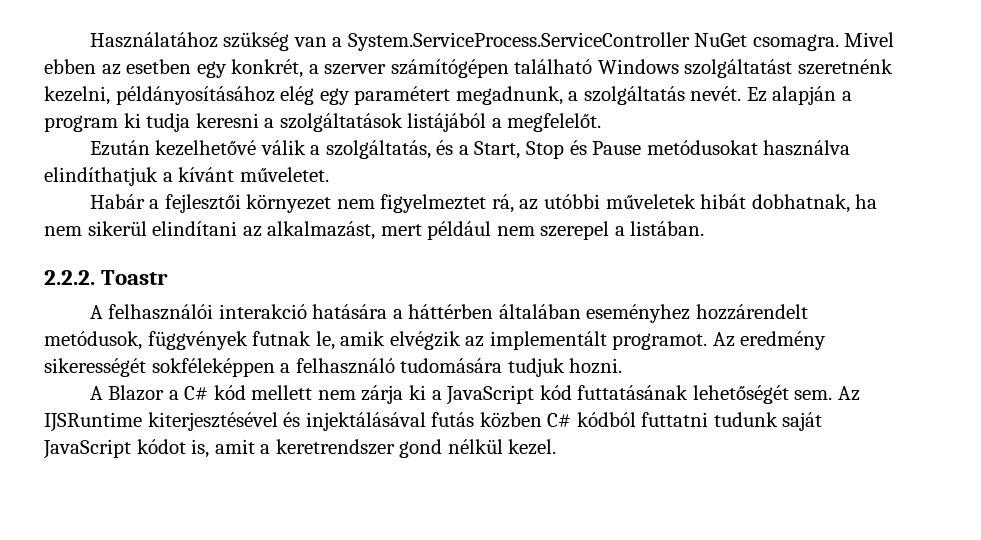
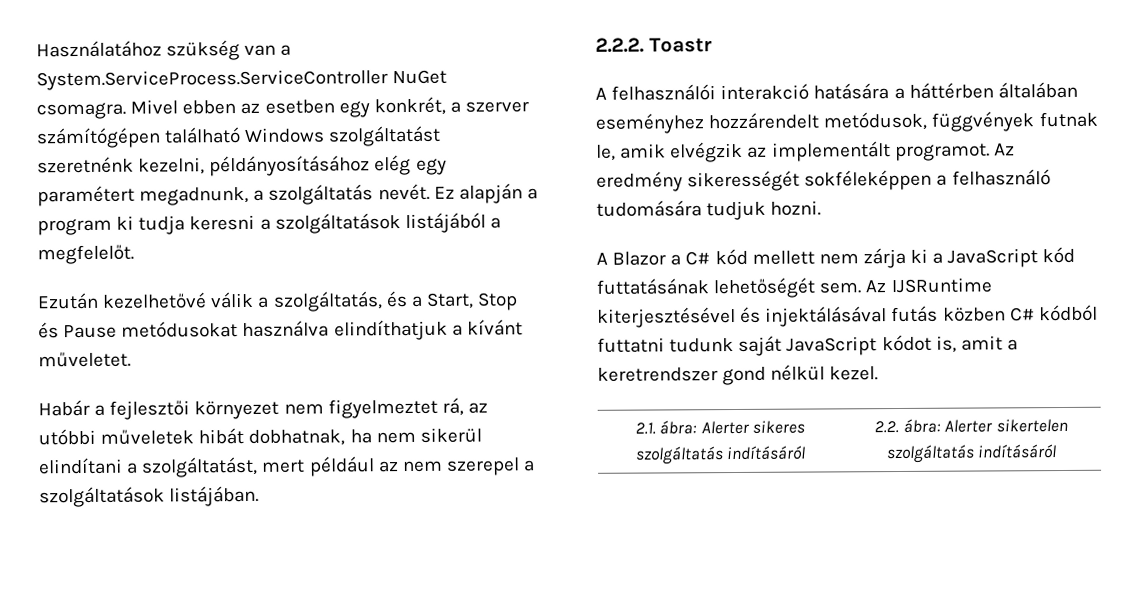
[242,221,376,240] az alkalmazást, -> [126,456,259,478] a szolgáltatást,
(492, 230) none -> [377,461,399,473] az
[630,221,705,236] listában. -> [39,485,260,508] szolgáltatások listájában.
(557, 447) none -> [634,420,806,435] [634,445,806,465] [874,418,1068,434] [885,444,1057,464] // 2.1. ábra: Alerter sikeres szolgáltatás indításáról | 2.2. ábra: Alerter sikertelen szolgáltatás indításáról

